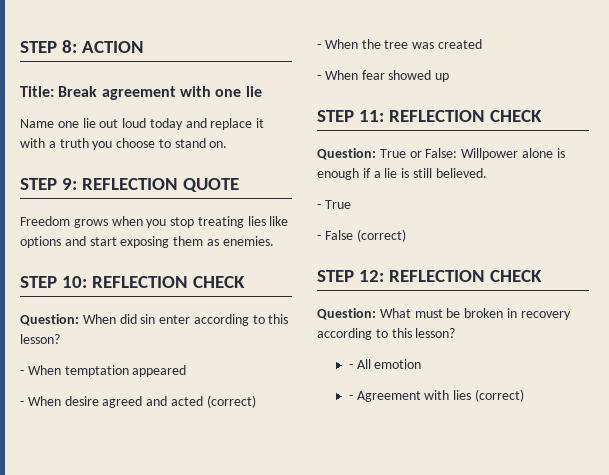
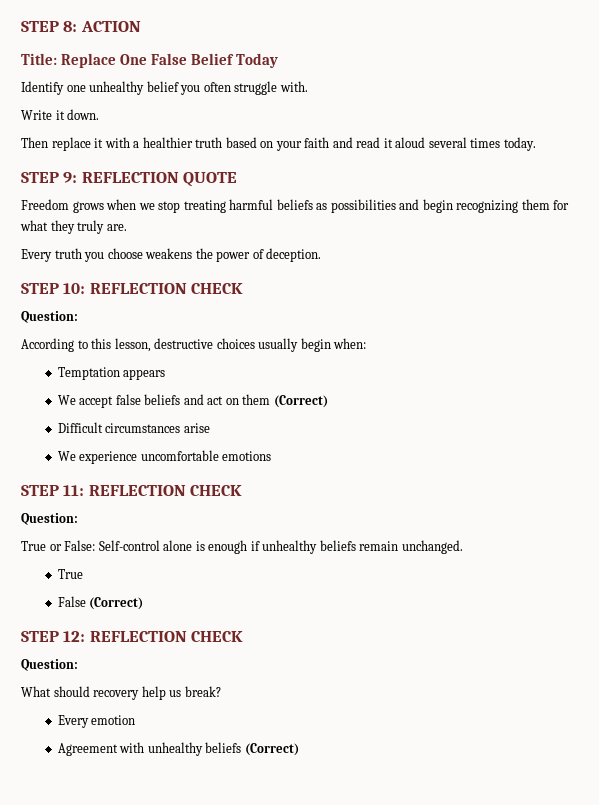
[58,86,262,100] [20,118,265,130] [20,138,228,150] Break agreement with one lie // Name one lie out loud today and replace it with a truth you choose to stand on. -> [60,53,278,68] [21,81,308,95] [21,109,100,120] [21,137,536,151] Replace One False Belief Today // Identify one unhealthy belief you often struggle with. // Write it down. // Then replace it with a healthier truth based on your faith and read it aloud several times today.
[146,219,167,228] you -> [138,203,155,210] we
[247,216,289,226] [20,236,274,248] lies like options and start exposing them as enemies. -> [229,199,570,213] [20,220,127,234] [21,248,322,262] harmful beliefs as possibilities and begin recognizing them for what they truly are. // Every truth you choose weakens the power of deception.
[82,314,289,326] [20,334,60,344] [20,365,187,377] [20,395,256,408] [317,39,482,49] [317,70,450,82] When did sin enter according to this lesson? // - When temptation appeared // - When desire agreed and acted (correct) // - When the tree was created // - When fear showed up -> [21,338,367,352] [57,367,166,380] [57,394,328,408] [57,422,210,433] [57,450,272,464] // According to this lesson, destructive choices usually begin when: // Temptation appears // We accept false beliefs and act on them (Correct) // Difficult circumstances arise // We experience uncomfortable emotions
(376, 154) none -> (78, 519) //
[461,148,519,160] Willpower -> [98,540,160,551] Self-control
[373,168,487,178] [317,200,351,209] [317,229,406,242] a lie is still believed. // - True // - False (correct) -> [262,540,463,554] [57,569,83,579] [57,596,144,610] unhealthy beliefs remain unchanged. // True // False (Correct)
[379,308,571,320] [317,328,456,340] [348,359,371,369] What must be broken in recovery according to this lesson? // - All -> [21,686,221,700] [57,715,89,728] // What should recovery help us break? // Every
[348,395,353,400] - -> (136, 720) none
[453,389,524,402] lies (correct) -> [147,742,299,756] unhealthy beliefs (Correct)

